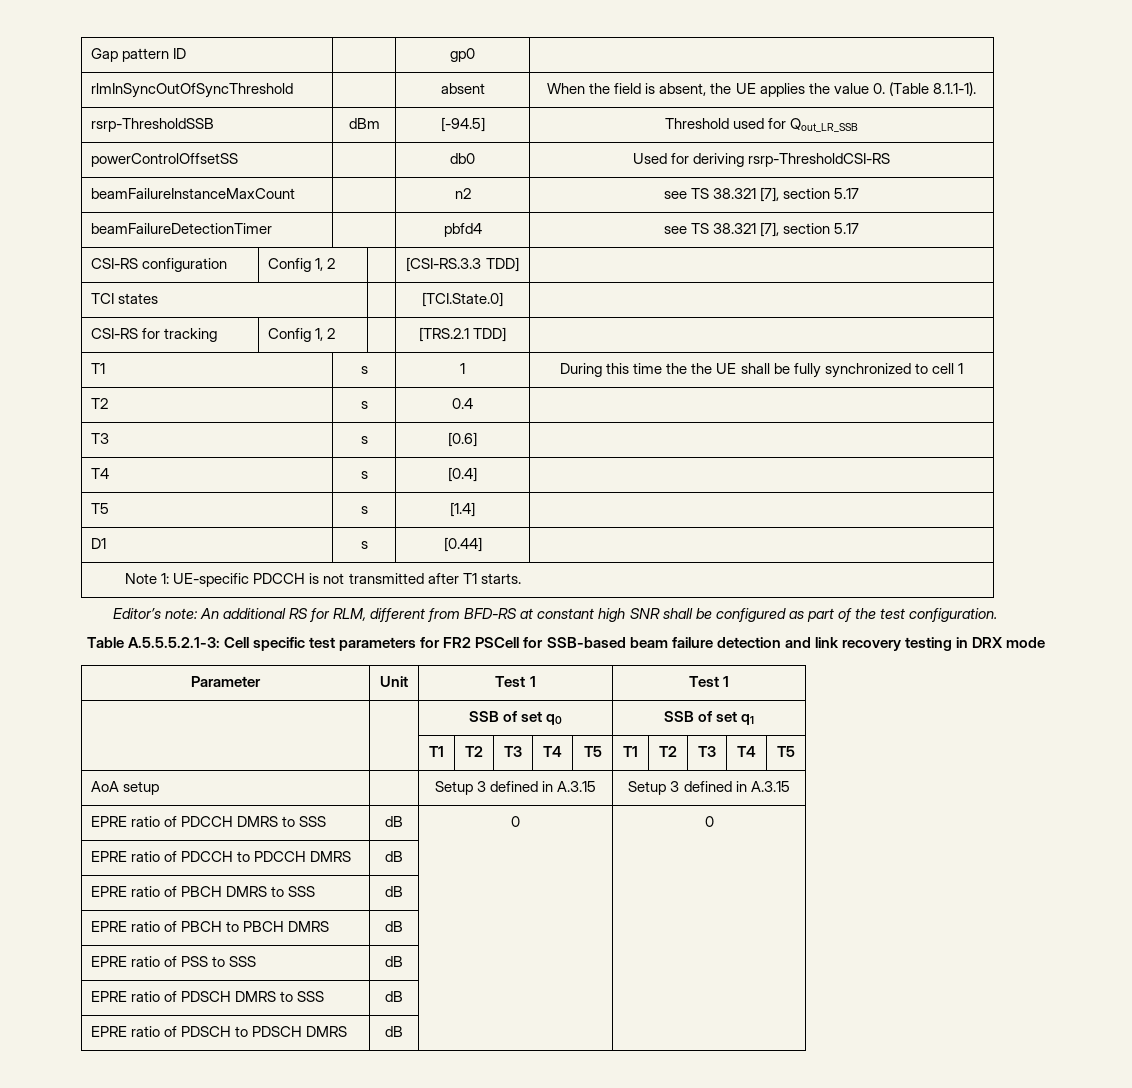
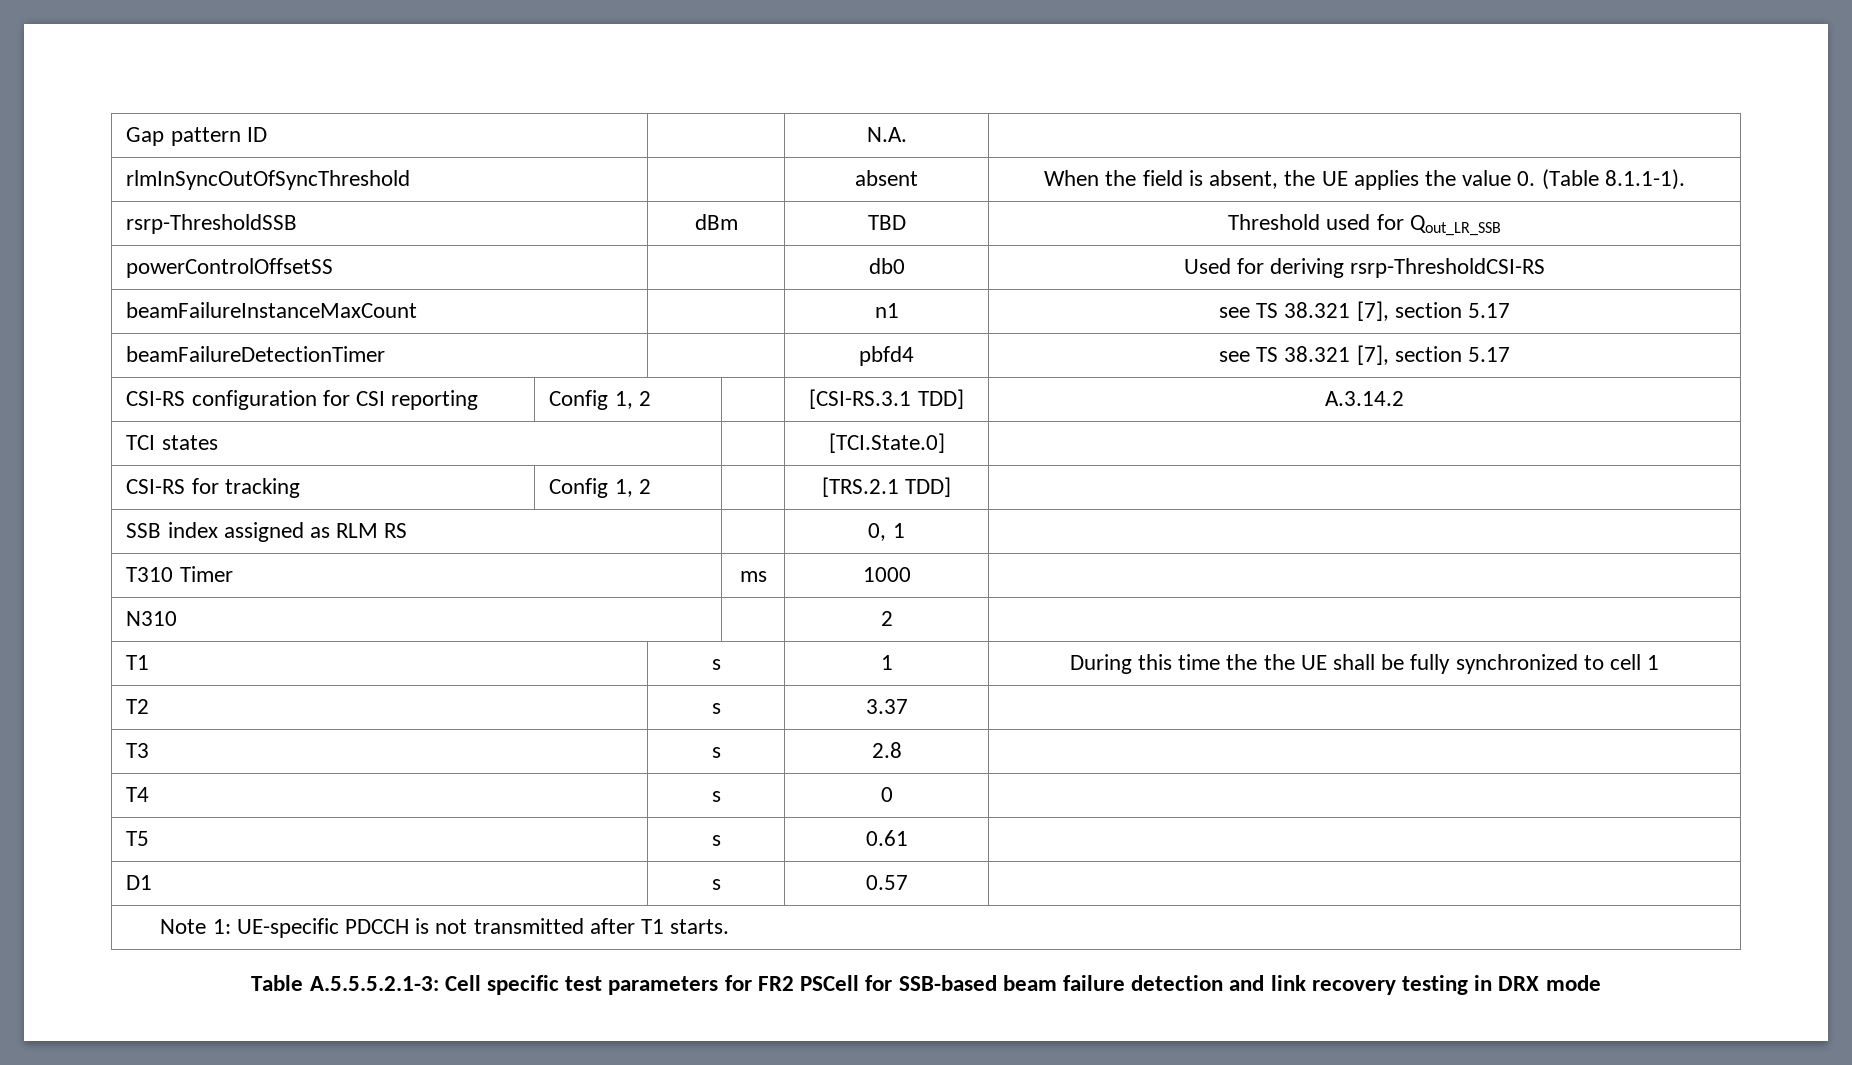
[450,48,475,62] gp0 -> [866,127,907,142] N.A.
[440,117,485,132] [-94.5] -> [867,215,906,230] TBD
[454,188,471,199] n2 -> [874,303,899,318] n1
[268,258,336,272] [406,257,519,272] | Config 1, 2 | | [CSI-RS.3.3 TDD] | -> [322,390,479,410] [549,390,651,410] [809,389,964,409] [1325,391,1404,406] for CSI reporting | Config 1, 2 | | [CSI-RS.3.1 TDD] | A.3.14.2
(507, 334) none -> [126,522,408,542] [868,523,905,541] [126,566,233,582] [739,571,767,582] [862,567,911,582] [126,611,178,626] [880,611,893,626] // SSB index assigned as RLM RS | | 0, 1 | // T310 Timer | ms | 1000 | // N310 | | 2 |
[452,398,473,409] 0.4 -> [865,699,908,714] 3.37
[448,432,477,447] [0.6] -> [871,742,902,758] 2.8
[448,467,477,482] [0.4] -> [880,787,893,802] 0
[450,502,475,517] [1.4] -> [865,830,908,846] 0.61
[443,537,482,552] [0.44] -> [865,875,908,890] 0.57
[112,608,997,622] // Editor’s note: An additional RS for RLM, different from BFD-RS at constant high SNR shall be configured as part of the test configuration. -> (730, 926) none
[191,676,261,687] [380,676,408,687] [495,676,536,687] [688,676,730,687] [468,711,563,725] [663,711,755,725] [429,746,444,757] [465,746,483,757] [504,746,522,757] [543,746,562,757] [583,746,602,757] [623,746,638,757] [659,746,677,757] [698,746,716,757] [737,746,756,757] [777,746,795,757] [91,781,160,795] [434,781,597,795] [628,781,790,795] [91,816,327,827] [385,816,403,827] [511,816,520,827] [704,816,714,827] [91,851,352,862] [385,851,403,862] [91,886,316,897] [385,886,403,897] [91,921,330,932] [385,921,403,932] [91,956,257,967] [385,956,403,967] [91,991,325,1002] [385,991,403,1002] [91,1026,348,1037] [385,1026,403,1037] // Parameter | Unit | Test 1 | Test 1 // | | SSB of set q0 | SSB of set q1 // | | T1 | T2 | T3 | T4 | T5 | T1 | T2 | T3 | T4 | T5 // AoA setup | | Setup 3 defined in A.3.15 | Setup 3 defined in A.3.15 // EPRE ratio of PDCCH DMRS to SSS | dB | 0 | 0 // EPRE ratio of PDCCH to PDCCH DMRS | dB | | // EPRE ratio of PBCH DMRS to SSS | dB | | // EPRE ratio of PBCH to PBCH DMRS | dB | | // EPRE ratio of PSS to SSS | dB | | // EPRE ratio of PDSCH DMRS to SSS | dB | | // EPRE ratio of PDSCH to PDSCH DMRS | dB | | -> (1601, 983) none

